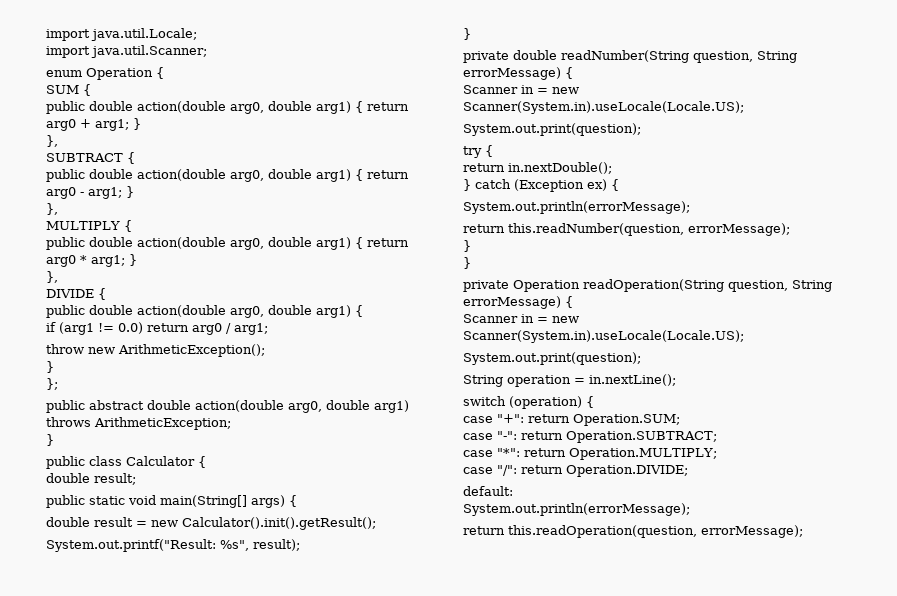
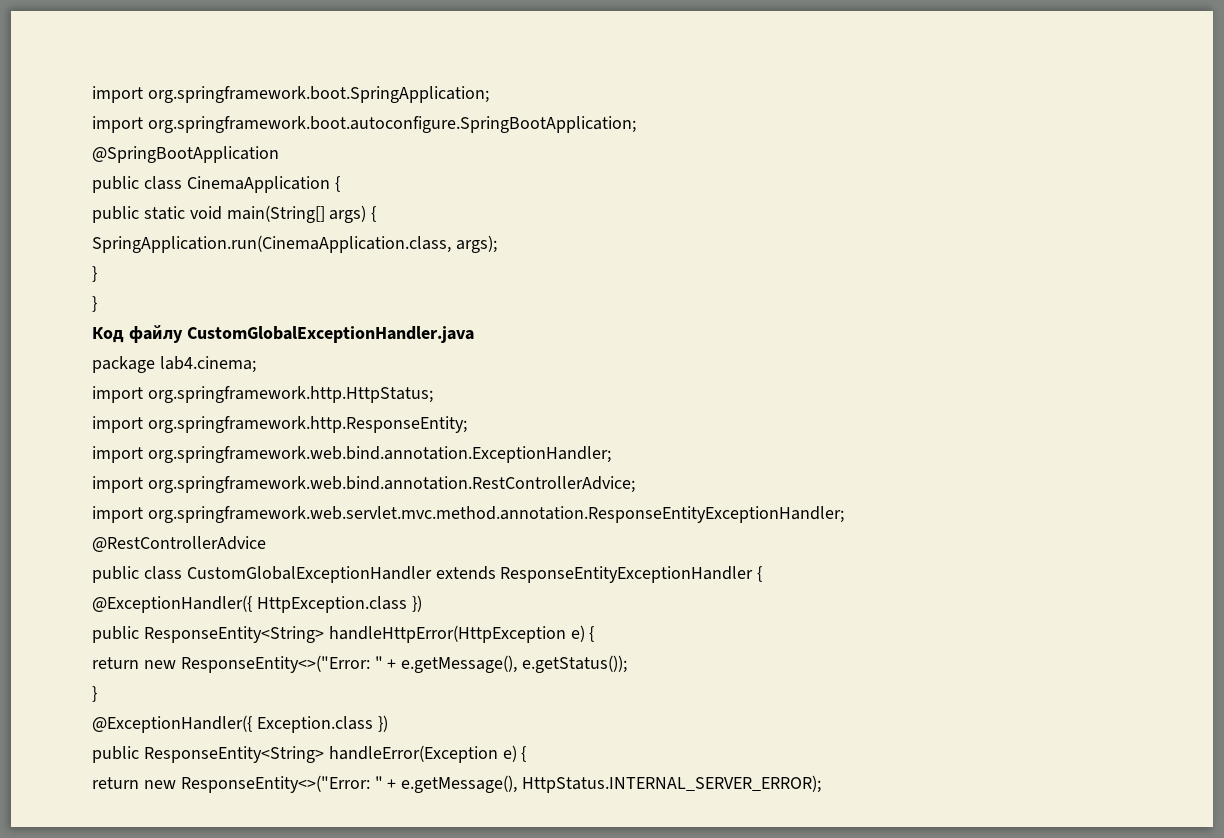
[46,28,197,41] [46,45,207,58] [46,67,164,80] [46,84,91,96] [46,101,409,114] [46,118,141,131] [46,135,58,147] [46,152,135,164] [46,169,409,182] [46,186,134,199] [46,203,58,215] [46,220,132,232] [46,237,409,250] [46,254,137,267] [46,271,58,283] [46,288,106,300] [46,305,363,318] [46,322,268,335] [46,344,265,357] [46,361,54,373] [46,378,58,390] [46,400,409,413] [46,417,231,430] [46,434,54,446] [46,456,206,469] [46,473,136,485] import java.util.Locale; // import java.util.Scanner; // enum Operation { // SUM { // public double action(double arg0, double arg1) { return arg0 + arg1; } // }, // SUBTRACT { // public double action(double arg0, double arg1) { return arg0 - arg1; } // }, // MULTIPLY { // public double action(double arg0, double arg1) { return arg0 * arg1; } // }, // DIVIDE { // public double action(double arg0, double arg1) { // if (arg1 != 0.0) return arg0 / arg1; // throw new ArithmeticException(); // } // }; // public abstract double action(double arg0, double arg1) throws ArithmeticException; // } // public class Calculator { // double result; -> [92,86,489,103] [92,116,636,133] [92,146,279,163] [92,176,340,193] import org.springframework.boot.SpringApplication; // import org.springframework.boot.autoconfigure.SpringBootApplication; // @SpringBootApplication // public class CinemaApplication {
[46,517,376,530] [46,539,300,552] [463,28,471,40] [463,50,797,63] [463,67,573,80] [463,85,579,94] [463,101,744,114] [463,123,641,136] [463,145,493,158] [463,162,612,174] [463,179,619,192] [463,201,690,214] [463,223,790,236] [463,240,471,252] [463,257,471,269] [463,279,832,292] [463,296,573,309] [463,314,579,323] [463,330,744,343] [463,352,641,365] [463,374,676,387] [463,396,594,409] [463,414,680,426] [463,431,717,443] [463,448,717,460] [463,465,688,477] [463,486,513,496] [463,503,690,516] [463,525,803,538] double result = new Calculator().init().getResult(); // System.out.printf("Result: %s", result); // } // private double readNumber(String question, String errorMessage) { // Scanner in = new Scanner(System.in).useLocale(Locale.US); // System.out.print(question); // try { // return in.nextDouble(); // } catch (Exception ex) { // System.out.println(errorMessage); // return this.readNumber(question, errorMessage); // } // } // private Operation readOperation(String question, String errorMessage) { // Scanner in = new Scanner(System.in).useLocale(Locale.US); // System.out.print(question); // String operation = in.nextLine(); // switch (operation) { // case "+": return Operation.SUM; // case "-": return Operation.SUBTRACT; // case "*": return Operation.MULTIPLY; // case "/": return Operation.DIVIDE; // default: // System.out.println(errorMessage); // return this.readOperation(question, errorMessage); -> [92,235,497,253] [92,266,97,282] [92,296,97,312] [92,325,474,343] [92,356,256,373] [92,386,433,403] [92,416,467,433] [92,446,611,463] [92,476,635,493] [92,506,844,523] [92,536,266,552] [92,566,763,583] [92,595,422,613] [92,625,595,643] [92,655,628,673] [92,686,97,702] [92,715,388,733] [92,745,527,763] [92,775,822,793] SpringApplication.run(CinemaApplication.class, args); // } // } // Код файлу CustomGlobalExceptionHandler.java // package lab4.cinema; // import org.springframework.http.HttpStatus; // import org.springframework.http.ResponseEntity; // import org.springframework.web.bind.annotation.ExceptionHandler; // import org.springframework.web.bind.annotation.RestControllerAdvice; // import org.springframework.web.servlet.mvc.method.annotation.ResponseEntityExceptionHandler; // @RestControllerAdvice // public class CustomGlobalExceptionHandler extends ResponseEntityExceptionHandler { // @ExceptionHandler({ HttpException.class }) // public ResponseEntity<String> handleHttpError(HttpException e) { // return new ResponseEntity<>("Error: " + e.getMessage(), e.getStatus()); // } // @ExceptionHandler({ Exception.class }) // public ResponseEntity<String> handleError(Exception e) { // return new ResponseEntity<>("Error: " + e.getMessage(), HttpStatus.INTERNAL_SERVER_ERROR);

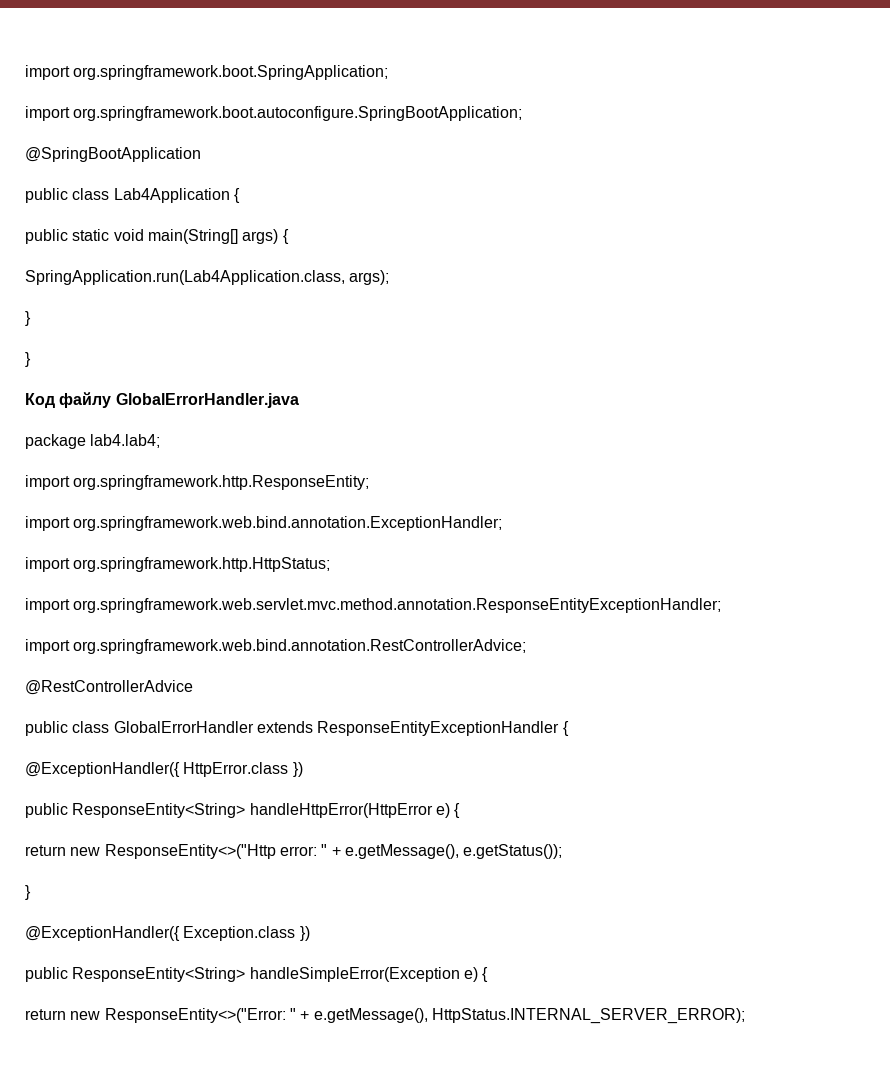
[186,176,330,193] CinemaApplication -> [113,188,230,203] Lab4Application
[92,235,451,253] SpringApplication.run(CinemaApplication.class, -> [25,270,345,285] SpringApplication.run(Lab4Application.class,
[186,326,474,343] CustomGlobalExceptionHandler.java -> [115,393,299,408] GlobalErrorHandler.java
[159,356,256,373] [92,386,433,403] lab4.cinema; // import org.springframework.http.HttpStatus; -> [90,434,161,448] lab4.lab4;
[147,476,635,493] org.springframework.web.bind.annotation.RestControllerAdvice; -> [73,557,331,572] org.springframework.http.HttpStatus;
(844, 514) none -> [25,639,527,654] // import org.springframework.web.bind.annotation.RestControllerAdvice;
[186,566,432,583] CustomGlobalExceptionHandler -> [113,721,254,733] GlobalErrorHandler
[256,595,422,613] [92,625,595,643] [92,655,370,673] HttpException.class }) // public ResponseEntity<String> handleHttpError(HttpException e) { // return new ResponseEntity<>("Error: -> [183,762,303,777] [25,803,461,818] [25,844,317,859] HttpError.class }) // public ResponseEntity<String> handleHttpError(HttpError e) { // return new ResponseEntity<>("Http error:
[328,745,498,763] handleError(Exception -> [249,967,460,982] handleSimpleError(Exception

